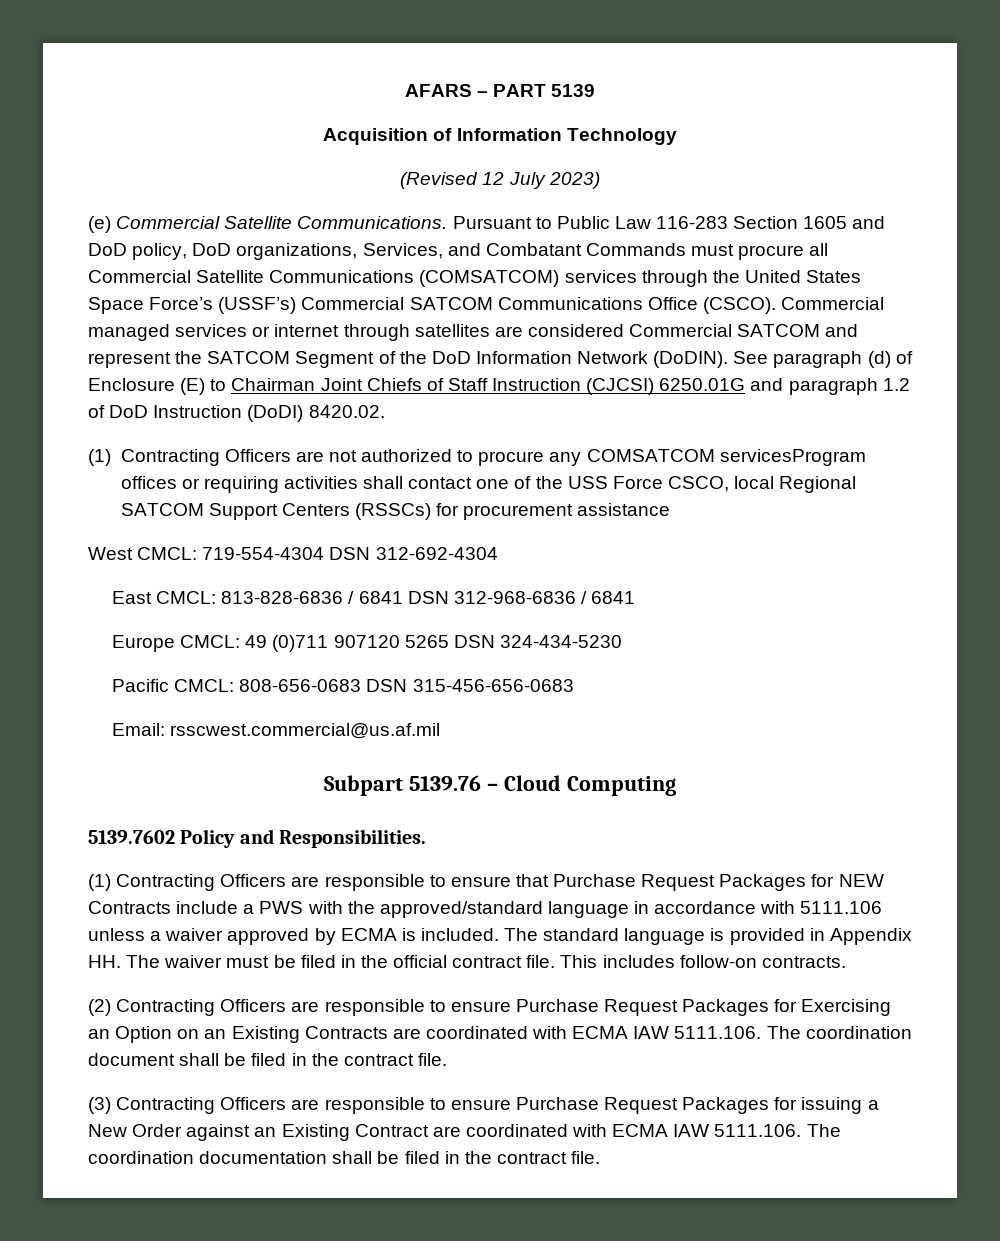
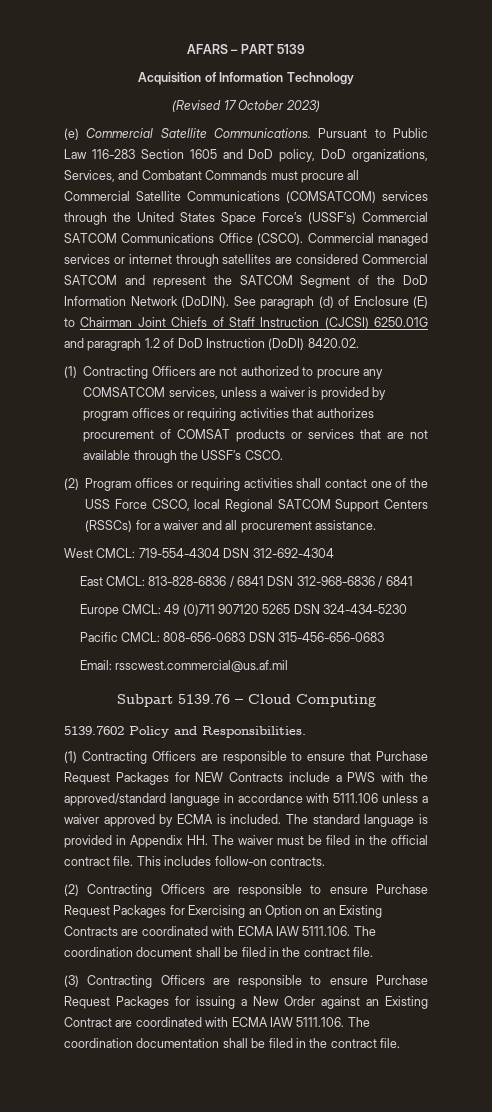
[482,172,546,189] 12 July -> [223,100,285,110] 17 October
[719,449,866,466] servicesProgram -> [168,387,386,400] [83,408,374,421] [83,429,428,442] [83,450,283,463] [64,478,132,491] services, unless a waiver is provided by program offices or requiring activities that authorizes procurement of COMSAT products or services that are not available through the USSF’s CSCO. // (2) Program
[463,503,671,520] procurement assistance -> [154,520,376,533] a waiver and all procurement assistance.

